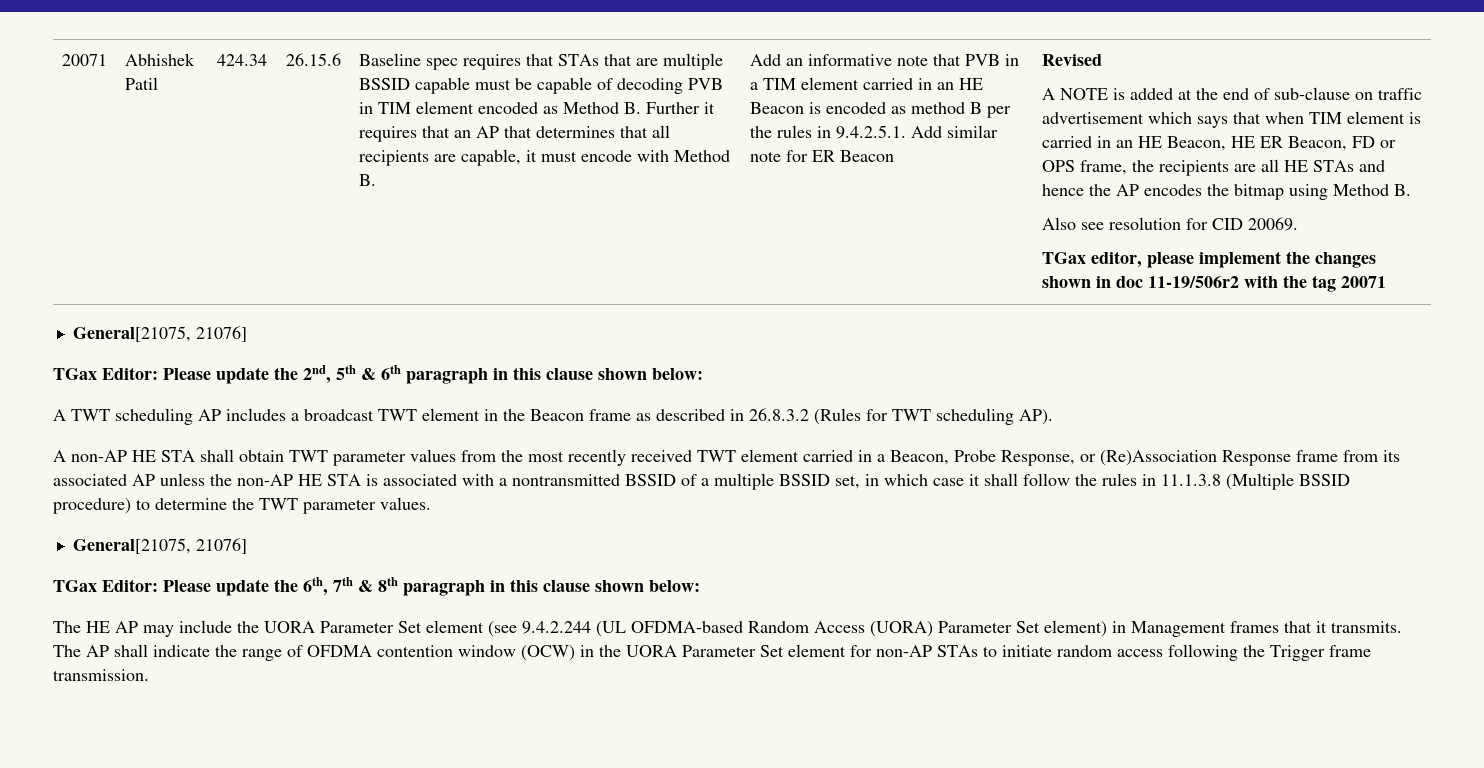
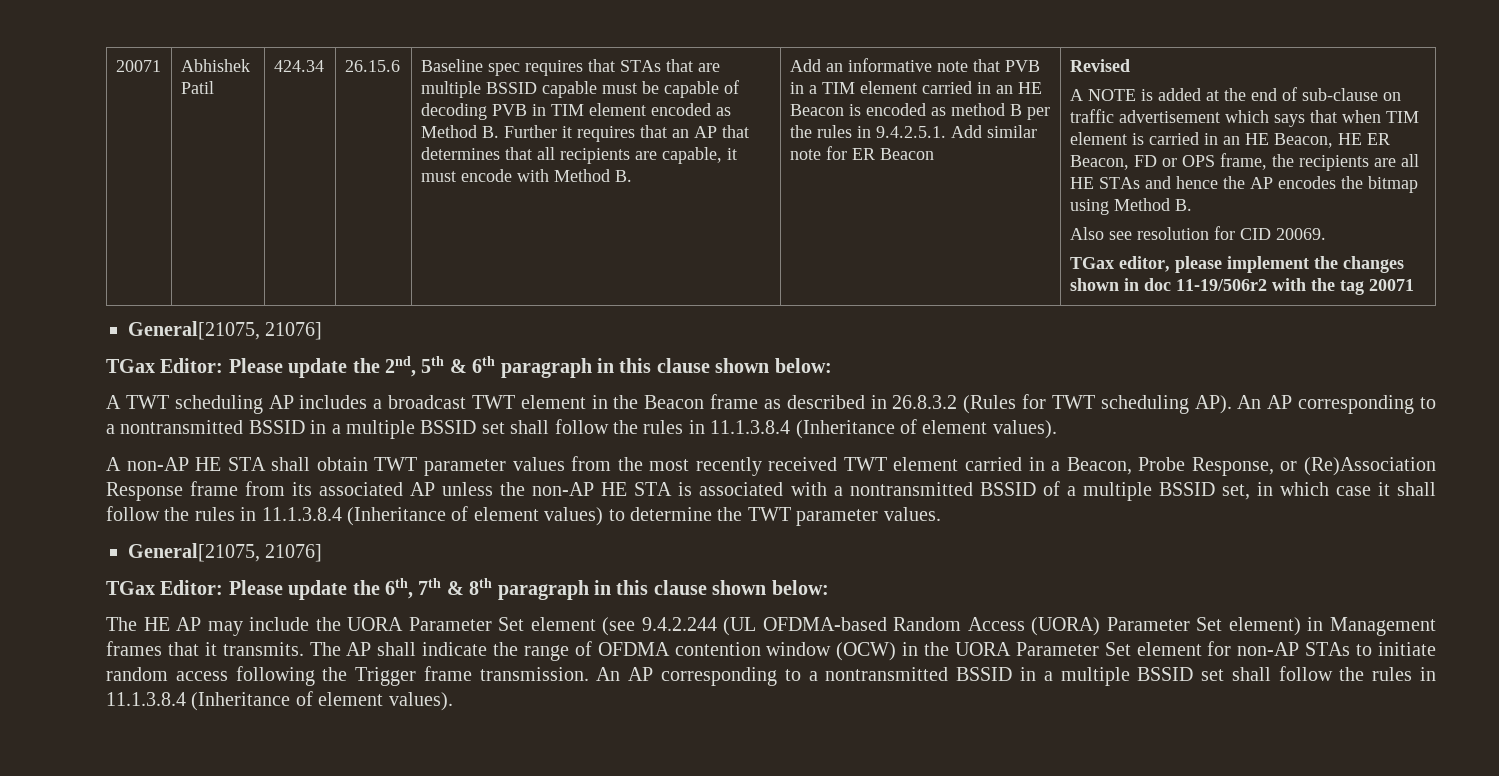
(1053, 417) none -> [1237,395,1436,414] [106,419,1057,439] An AP corresponding to a nontransmitted BSSID in a multiple BSSID set shall follow the rules in 11.1.3.8.4 (Inheritance of element values).
[1161,473,1350,490] [53,498,131,514] 11.1.3.8 (Multiple BSSID procedure) -> [261,506,604,526] 11.1.3.8.4 (Inheritance of element values)
(149, 675) none -> [596,666,1436,686] [106,691,453,711] An AP corresponding to a nontransmitted BSSID in a multiple BSSID set shall follow the rules in 11.1.3.8.4 (Inheritance of element values).

